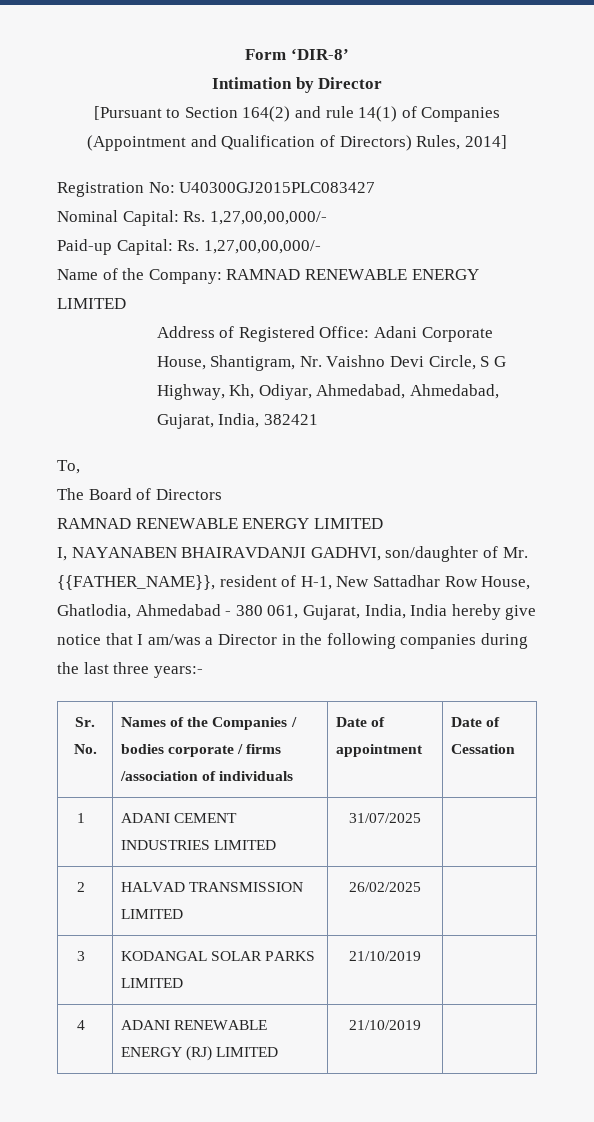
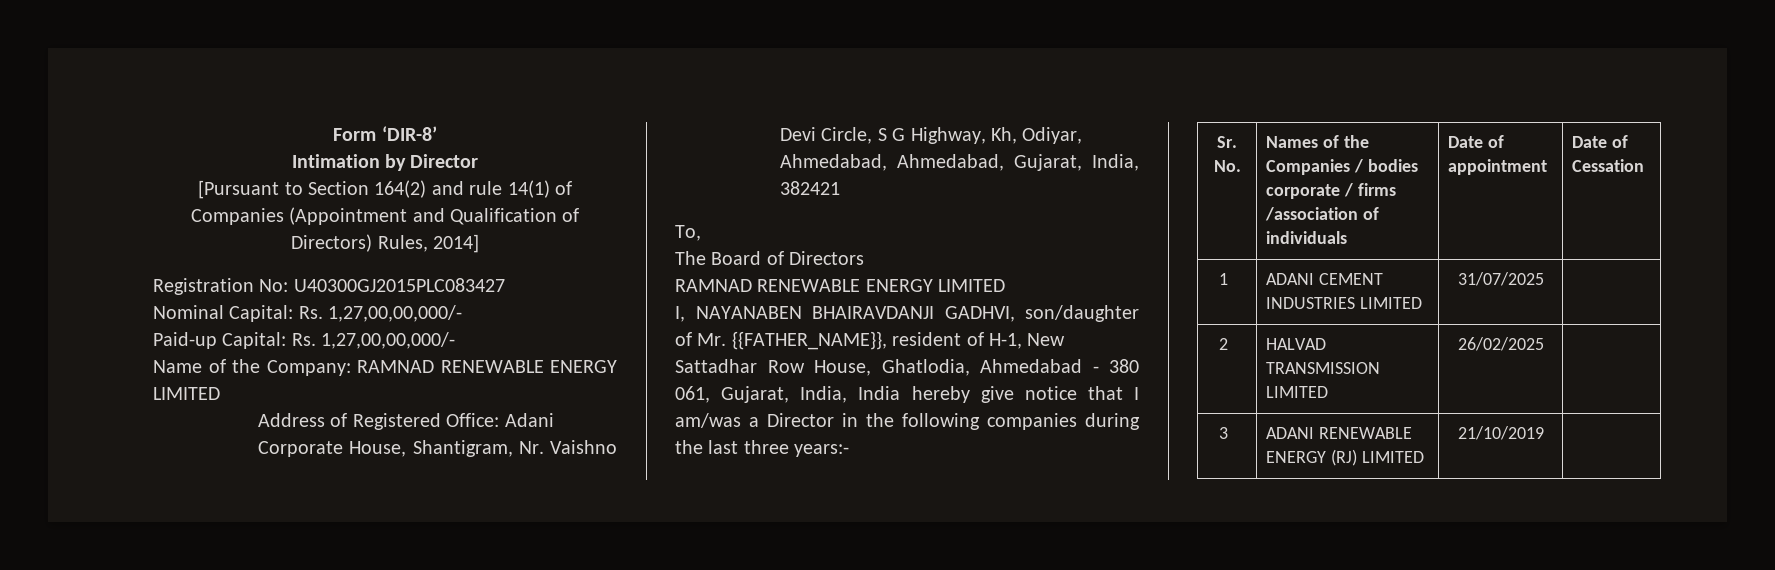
[120,951,316,961] [120,978,183,988] [349,951,421,961] [77,1020,86,1030] | KODANGAL SOLAR PARKS LIMITED | 21/10/2019 | // 4 -> (1228, 433) none

